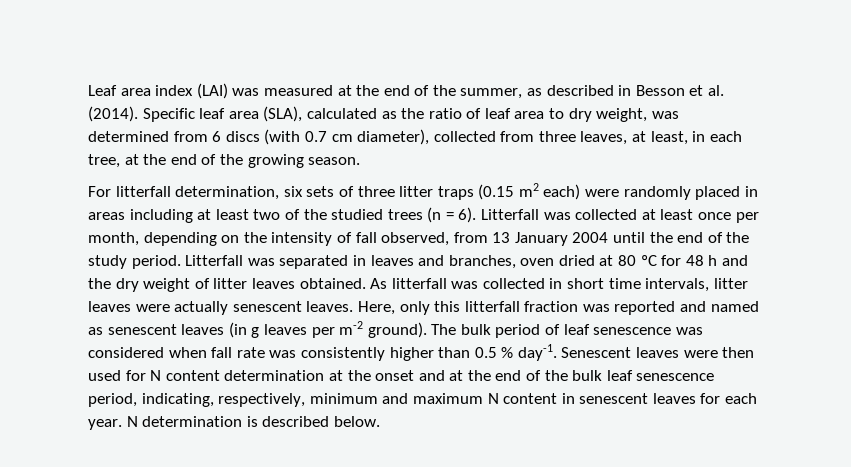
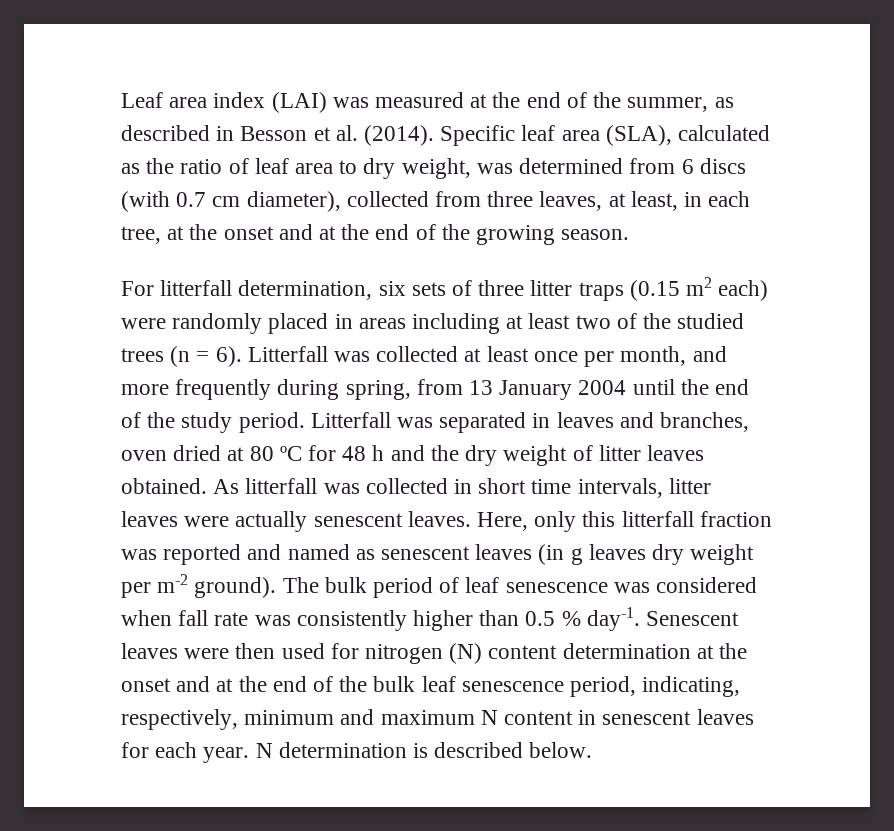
(167, 159) none -> [223,224,370,240] onset and at the
[143,232,450,246] depending on the intensity of fall observed, -> [692,346,727,362] [121,379,411,400] and more frequently during spring,
(307, 329) none -> [652,544,755,565] dry weight
[150,370,162,381] N -> [365,643,483,664] nitrogen (N)

